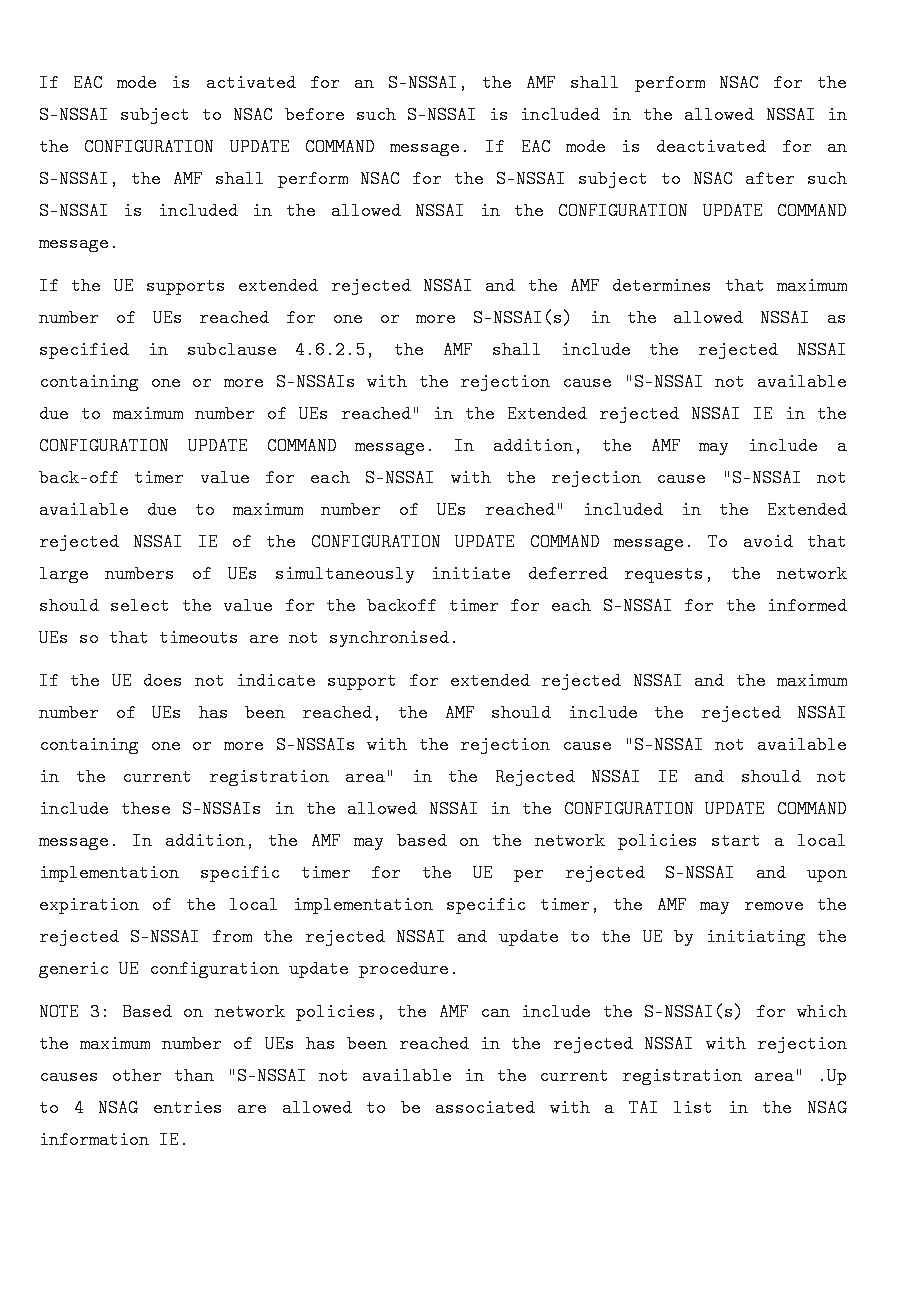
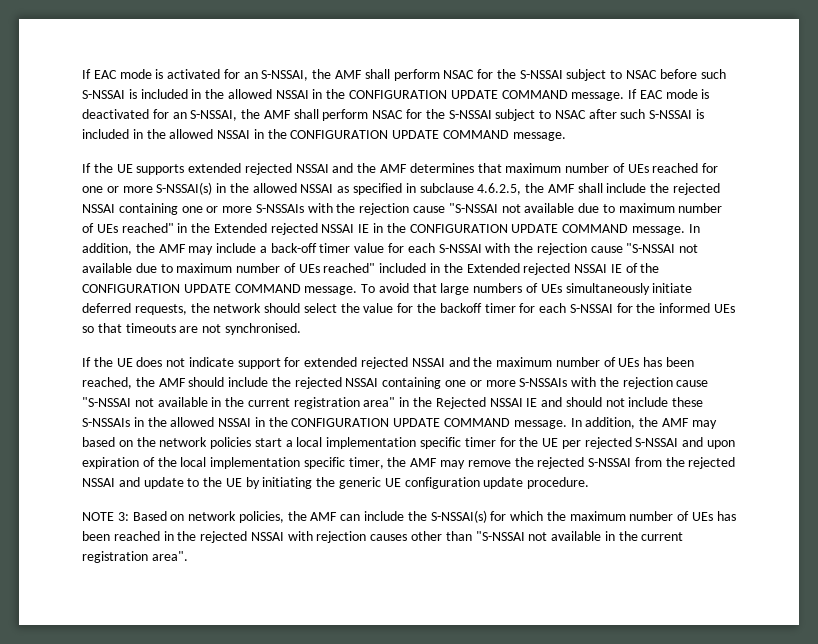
[754,1067,847,1085] [39,1099,847,1117] [39,1131,189,1149] area" .Up to 4 NSAG entries are allowed to be associated with a TAI list in the NSAG information IE. -> [151,551,188,561] area".

